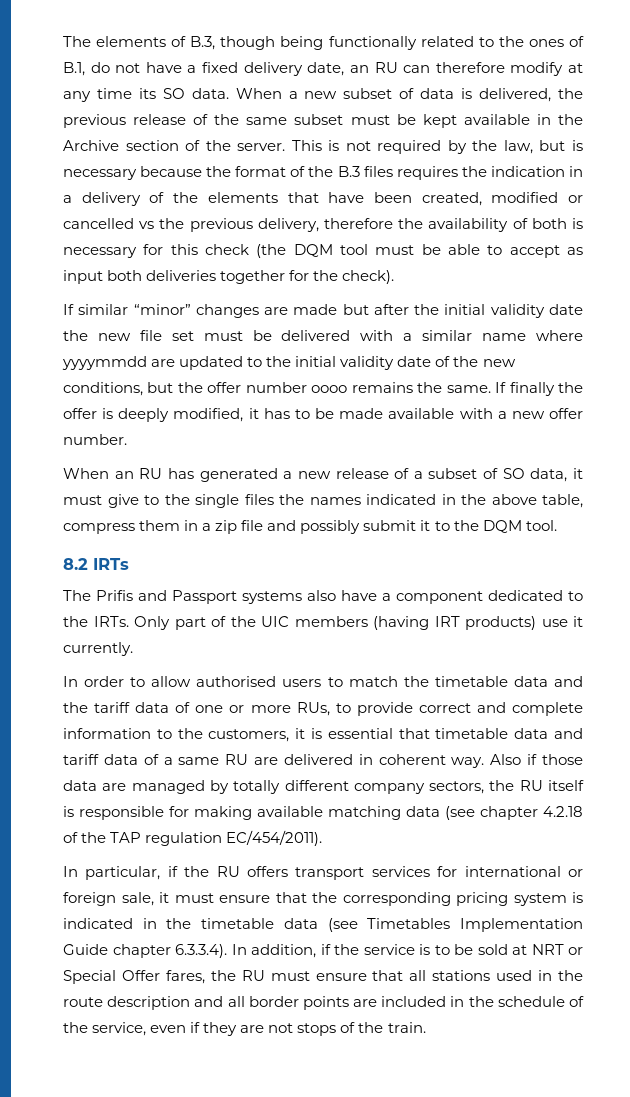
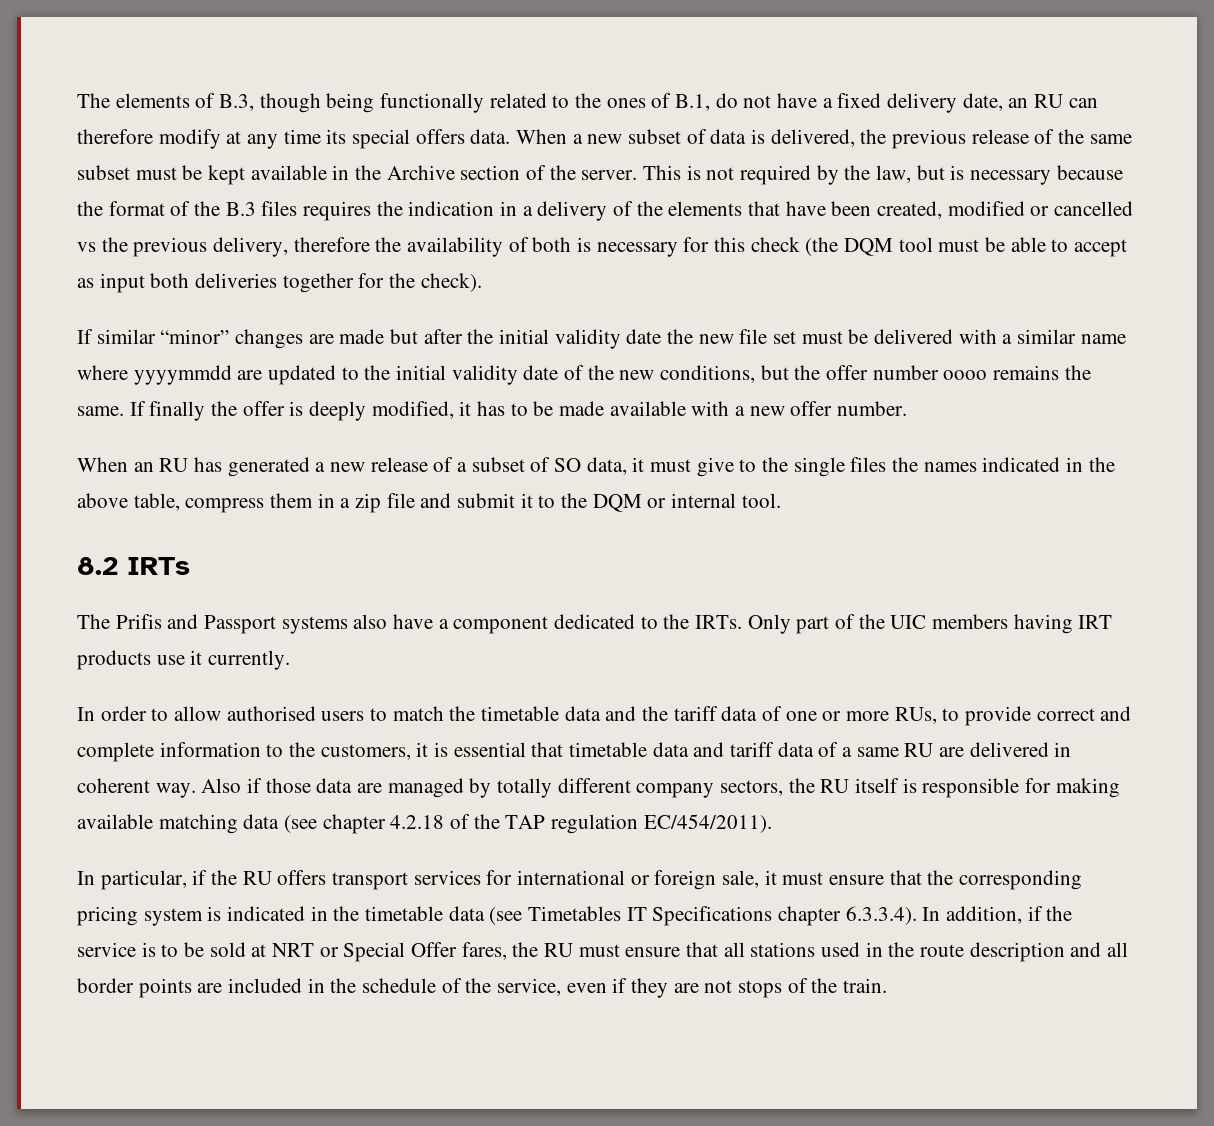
[162,88,185,99] SO -> [352,129,465,149] special offers
[300,520,361,534] possibly -> (452, 500) none
(522, 526) none -> [647,493,737,508] or internal
[373,616,536,630] (having IRT products) -> [1013,614,1113,634] [77,650,151,670] having IRT products
[460,918,583,932] [63,944,108,955] Implementation Guide -> [626,906,773,926] IT Specifications

